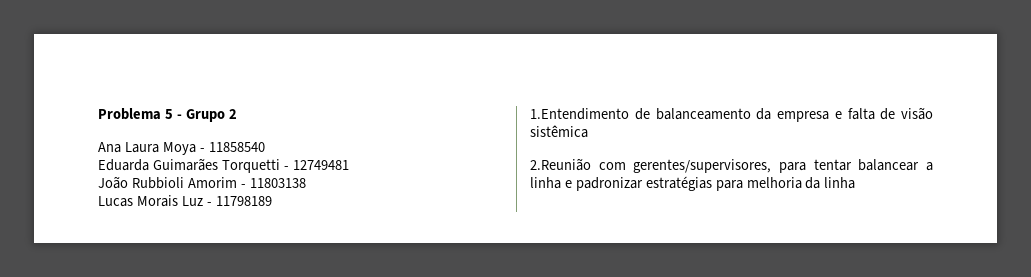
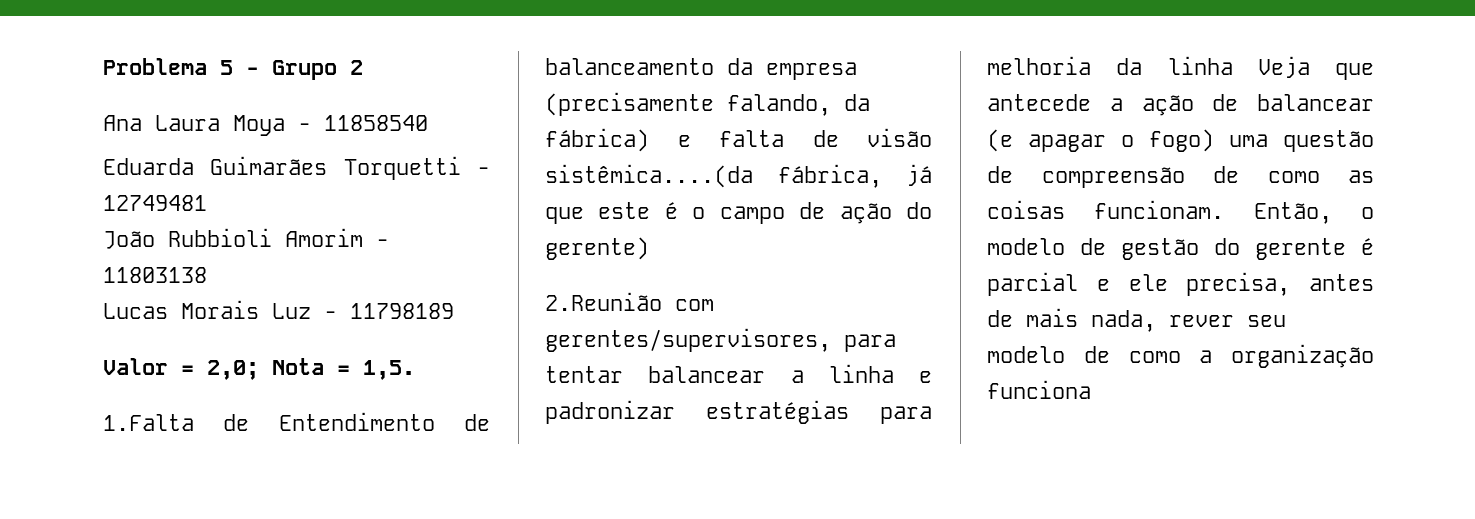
[530,107,933,122] [530,125,588,138] 1.Entendimento de balanceamento da empresa e falta de visão sistêmica -> [103,358,415,380] [103,412,490,431] [545,58,857,80] [545,92,870,116] [545,128,932,152] [545,164,932,188] [545,202,932,224] [545,237,649,260] Valor = 2,0; Nota = 1,5. // 1.Falta de Entendimento de balanceamento da empresa (precisamente falando, da fábrica) e falta de visão sistêmica....(da fábrica, já que este é o campo de ação do gerente)
(856, 183) none -> [1257,56,1374,80] [987,94,1374,116] [987,129,1374,152] [987,166,1374,188] [987,200,1374,224] [987,238,1374,260] [987,272,1374,296] [987,308,1286,332] [987,344,1374,368] [987,380,1091,399] Veja que antecede a ação de balancear (e apagar o fogo) uma questão de compreensão de como as coisas funcionam. Então, o modelo de gestão do gerente é parcial e ele precisa, antes de mais nada, rever seu modelo de como a organização funciona

